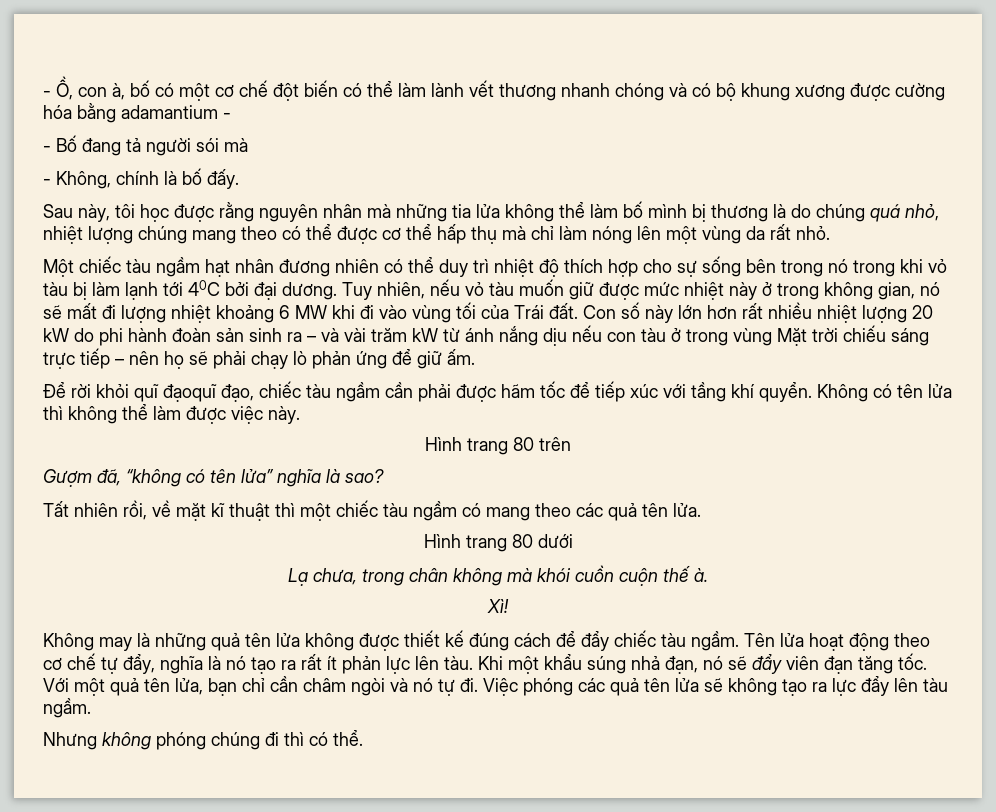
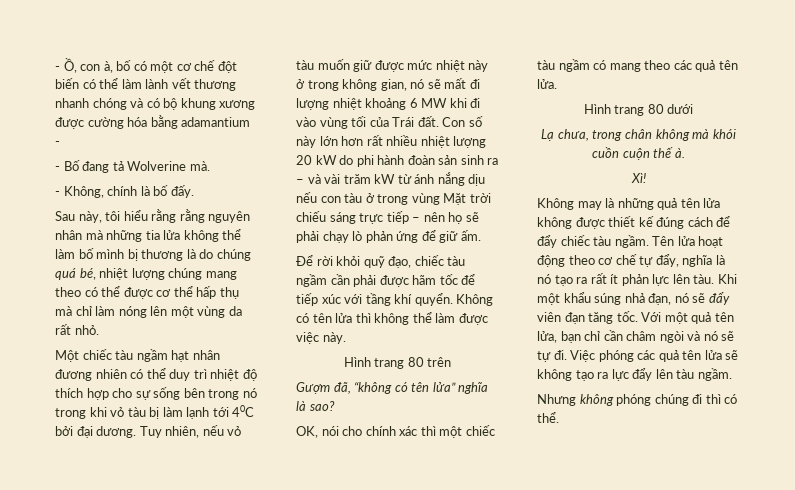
[146,138,248,156] người sói mà -> [127,161,210,171] Wolverine mà.
[140,204,214,222] học được -> [123,209,177,223] hiểu rằng
[905,204,939,221] nhỏ, -> [79,268,96,280] bé,
[134,384,217,402] quĩ đạoquĩ -> [363,256,385,268] quỹ
[43,500,270,521] Tất nhiên rồi, về mặt kĩ thuật -> [296,426,418,438] OK, nói cho chính xác
(433, 685) none -> [721,331,735,341] sẽ

